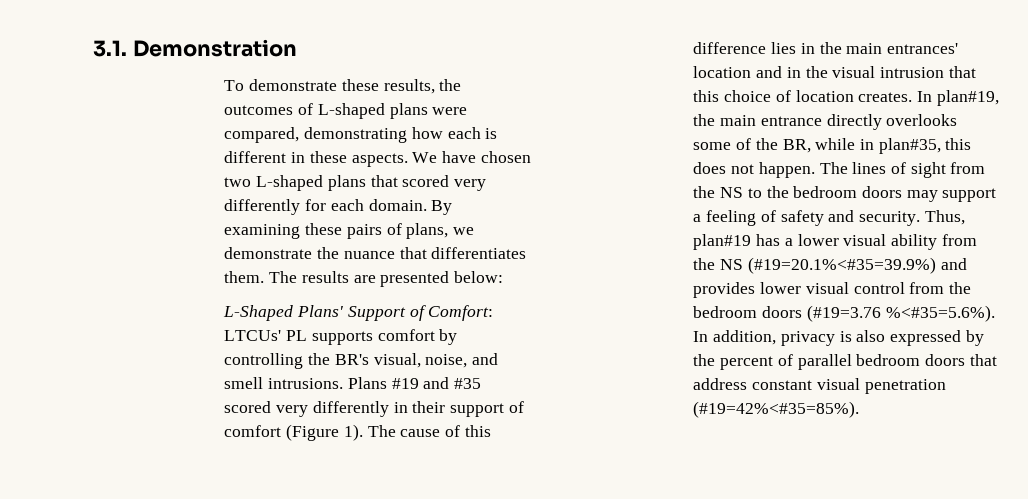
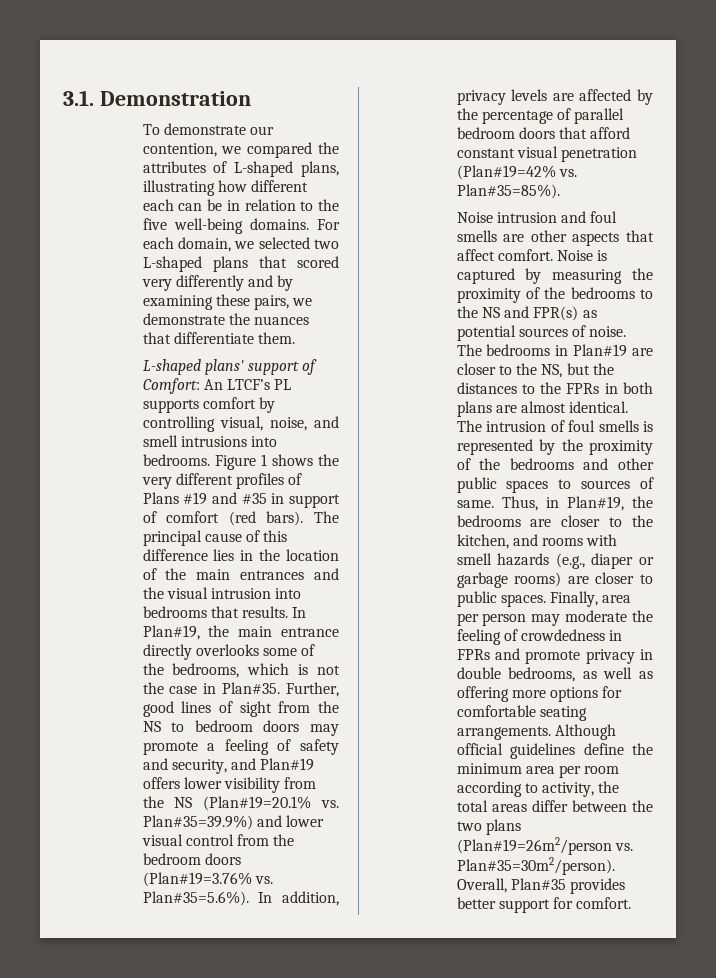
[341,79,462,94] [224,103,468,119] [224,127,498,143] [224,151,531,167] these results, the outcomes of L-shaped plans were compared, demonstrating how each is different in these aspects. We have chosen -> [250,126,275,135] [142,142,340,158] [142,161,339,177] [142,180,309,196] [142,199,339,211] [142,218,340,234] [142,237,310,252] our contention, we compared the attributes of L-shaped plans, illustrating how different each can be in relation to the five well-being domains. For each domain, we selected
[305,199,453,215] [224,223,475,239] [224,247,527,259] [224,271,504,287] [223,305,494,321] [224,330,282,341] for each domain. By examining these pairs of plans, we demonstrate the nuance that differentiates them. The results are presented below: // L-Shaped Plans' Support of Comfort: LTCUs' -> [248,275,294,291] [142,294,313,310] [142,313,310,325] [142,332,296,344] [142,359,318,375] [142,378,271,394] and by examining these pairs, we demonstrate the nuances that differentiate them. // L-shaped plans' support of Comfort: An LTCF’s
[308,353,369,365] the BR's -> (215, 424) none
[268,377,482,389] [224,401,524,417] [224,424,396,441] intrusions. Plans #19 and #35 scored very differently in their support of comfort (Figure 1). The -> [180,436,278,447] [142,454,339,470] [141,473,303,489] [142,492,341,508] [142,511,339,526] [142,530,202,546] intrusions into bedrooms. Figure 1 shows the very different profiles of Plans #19 and #35 in support of comfort (red bars). The principal
[846,43,959,54] [693,66,976,78] [693,90,999,106] main entrances' location and in the visual intrusion that this choice of location creates. In plan#19, -> [286,549,339,561] [142,568,339,580] [142,587,302,599] [142,606,307,618] [142,625,200,640] location of the main entrances and the visual intrusion into bedrooms that results. In Plan#19,
[782,138,972,154] [693,162,848,178] BR, while in plan#35, this does not happen. The -> [172,663,340,678] [142,682,339,697] [142,701,174,717] bedrooms, which is not the case in Plan#35. Further, good
[766,186,789,198] the -> (185, 727) none
[942,188,997,202] support -> [142,741,198,755] promote
[859,210,965,226] [693,234,977,250] [693,257,967,274] [693,282,756,298] security. Thus, plan#19 has a lower visual ability from the NS (#19=20.1%<#35=39.9%) and provides -> [171,758,315,774] [142,777,317,793] [142,796,340,811] [142,815,282,830] security, and Plan#19 offers lower visibility from the NS (Plan#19=20.1% vs. Plan#35=39.9%) and
[806,305,995,322] [693,330,984,346] [693,354,774,370] (#19=3.76 %<#35=5.6%). In addition, privacy is also expressed by the percent -> [142,872,273,887] [142,891,339,906] [456,89,653,105] [456,108,553,124] (Plan#19=3.76% vs. Plan#35=5.6%). In addition, privacy levels are affected by the percentage
[693,378,748,390] address -> [590,127,631,139] afford
[693,401,860,418] (#19=42%<#35=85%). -> [456,165,577,180] [456,184,560,199] [456,211,618,223] [456,230,654,246] [456,249,608,261] [456,268,653,284] [456,287,653,303] [456,306,597,321] [456,325,627,341] [456,344,653,357] [456,363,615,378] [456,382,653,394] [456,401,629,417] [456,420,653,432] [456,439,653,455] [456,458,654,470] [456,477,654,493] [456,496,653,511] [456,515,653,527] [456,534,618,549] [456,553,654,569] [456,572,653,588] [456,591,632,607] [456,610,653,626] [456,629,623,645] [456,648,653,664] [456,667,653,682] [456,686,623,702] [456,705,587,721] [456,724,616,740] [456,743,653,759] [456,763,620,778] [456,781,620,797] [456,800,653,812] [456,819,521,835] [456,837,633,855] [456,857,615,875] [456,878,626,894] [456,897,632,913] (Plan#19=42% vs. Plan#35=85%). // Noise intrusion and foul smells are other aspects that affect comfort. Noise is captured by measuring the proximity of the bedrooms to the NS and FPR(s) as potential sources of noise. The bedrooms in Plan#19 are closer to the NS, but the distances to the FPRs in both plans are almost identical. The intrusion of foul smells is represented by the proximity of the bedrooms and other public spaces to sources of same. Thus, in Plan#19, the bedrooms are closer to the kitchen, and rooms with smell hazards (e.g., diaper or garbage rooms) are closer to public spaces. Finally, area per person may moderate the feeling of crowdedness in FPRs and promote privacy in double bedrooms, as well as offering more options for comfortable seating arrangements. Although official guidelines define the minimum area per room according to activity, the total areas differ between the two plans (Plan#19=26m2/person vs. Plan#35=30m2/person). Overall, Plan#35 provides better support for comfort.

